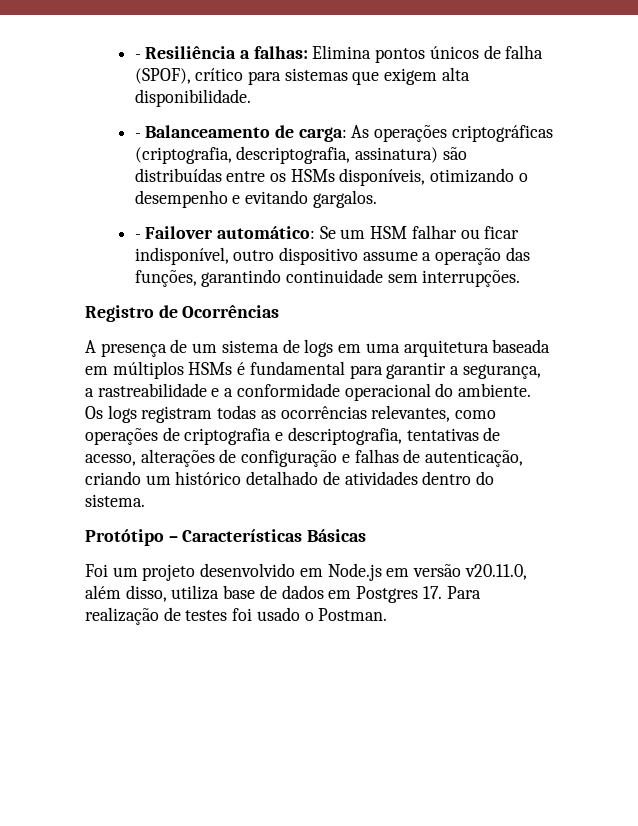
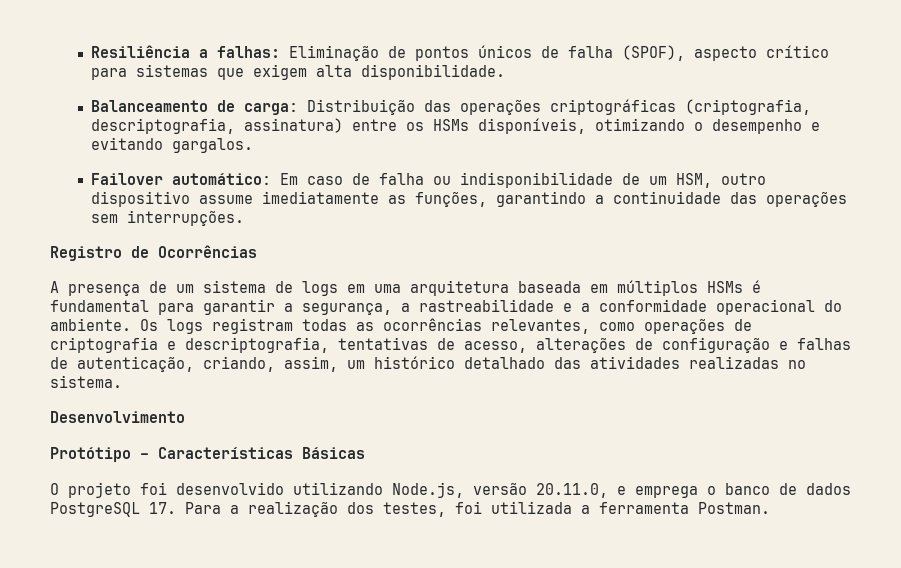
[134,54,141,59] - -> (91, 51) none
[312,45,372,59] Elimina -> [289,45,407,61] Eliminação de
(191, 76) none -> [694,46,758,61] aspecto
[134,133,141,138] - -> (506, 72) none
[351,125,370,138] As -> [307,99,452,115] Distribuição das
[442,147,467,160] [134,168,222,182] são distribuídas -> (344, 125) none
[134,234,141,239] - -> (254, 145) none
[319,225,520,239] [134,247,530,265] [134,269,383,287] Se um HSM falhar ou ficar indisponível, outro dispositivo assume a operação das funções, garantindo continuidade -> [280,172,767,188] [91,191,848,207] Em caso de falha ou indisponibilidade de um HSM, outro dispositivo assume imediatamente as funções, garantindo a continuidade das operações
[85,471,141,485] criando -> [203,356,338,372] criando, assim,
[322,471,495,485] de atividades dentro do -> [554,356,806,369] das atividades realizadas no
(145, 500) none -> [50,411,185,423] // Desenvolvimento
[85,563,527,581] [85,585,481,603] [85,607,314,625] Foi um projeto desenvolvido em Node.js em versão v20.11.0, além disso, utiliza base de dados em Postgres 17. Para realização de testes foi usado o -> [50,482,851,498] [50,501,689,517] O projeto foi desenvolvido utilizando Node.js, versão 20.11.0, e emprega o banco de dados PostgreSQL 17. Para a realização dos testes, foi utilizada a ferramenta

